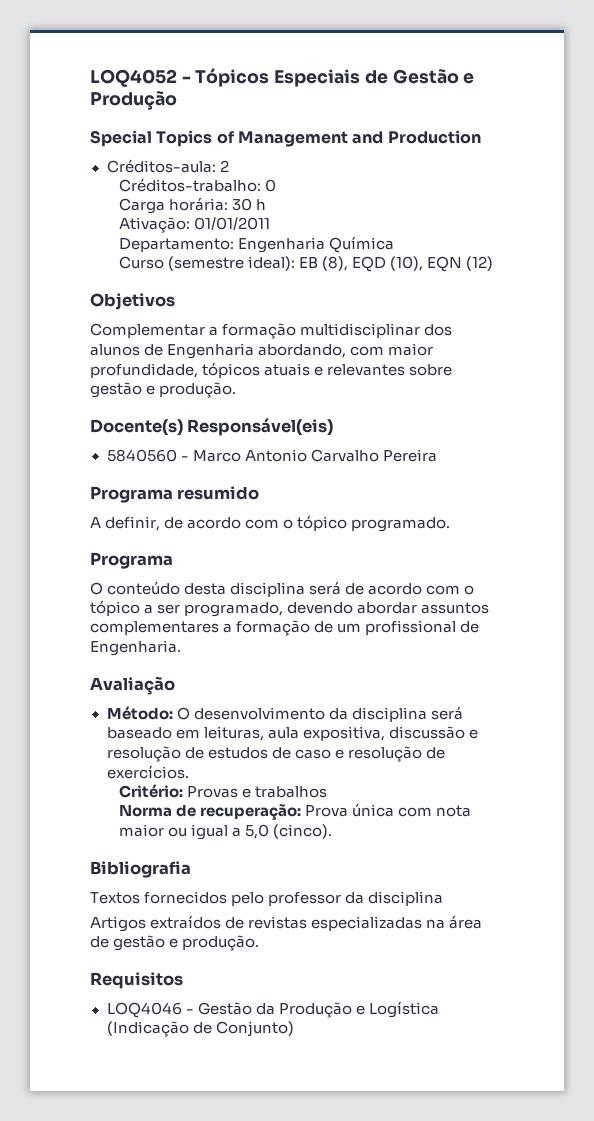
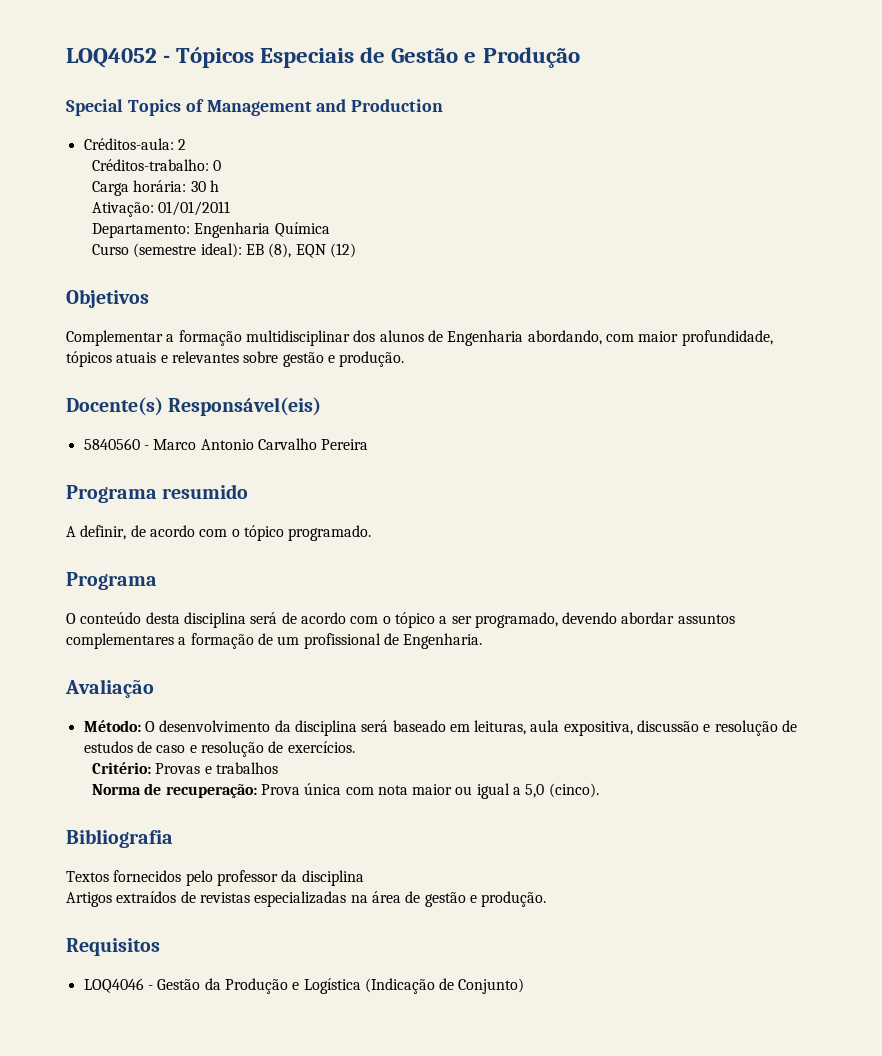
[352,256,424,272] EQD (10), -> (292, 250) none

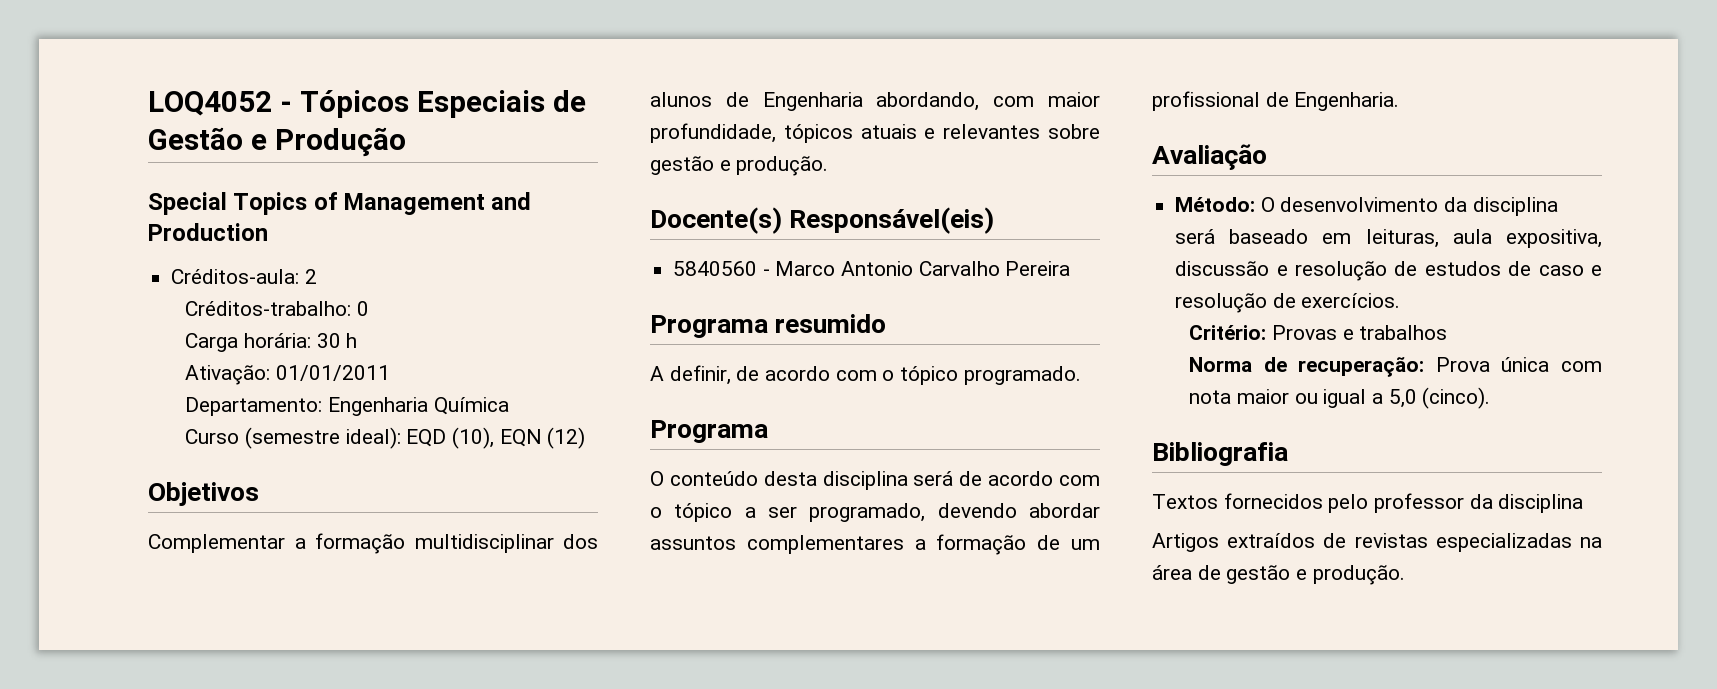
[245,243,292,258] EB (8), -> [406,427,494,449] EQD (10),
[66,938,160,956] [83,978,525,994] // Requisitos // LOQ4046 - Gestão da Produção e Logística (Indicação de Conjunto) -> (1405, 575) none

